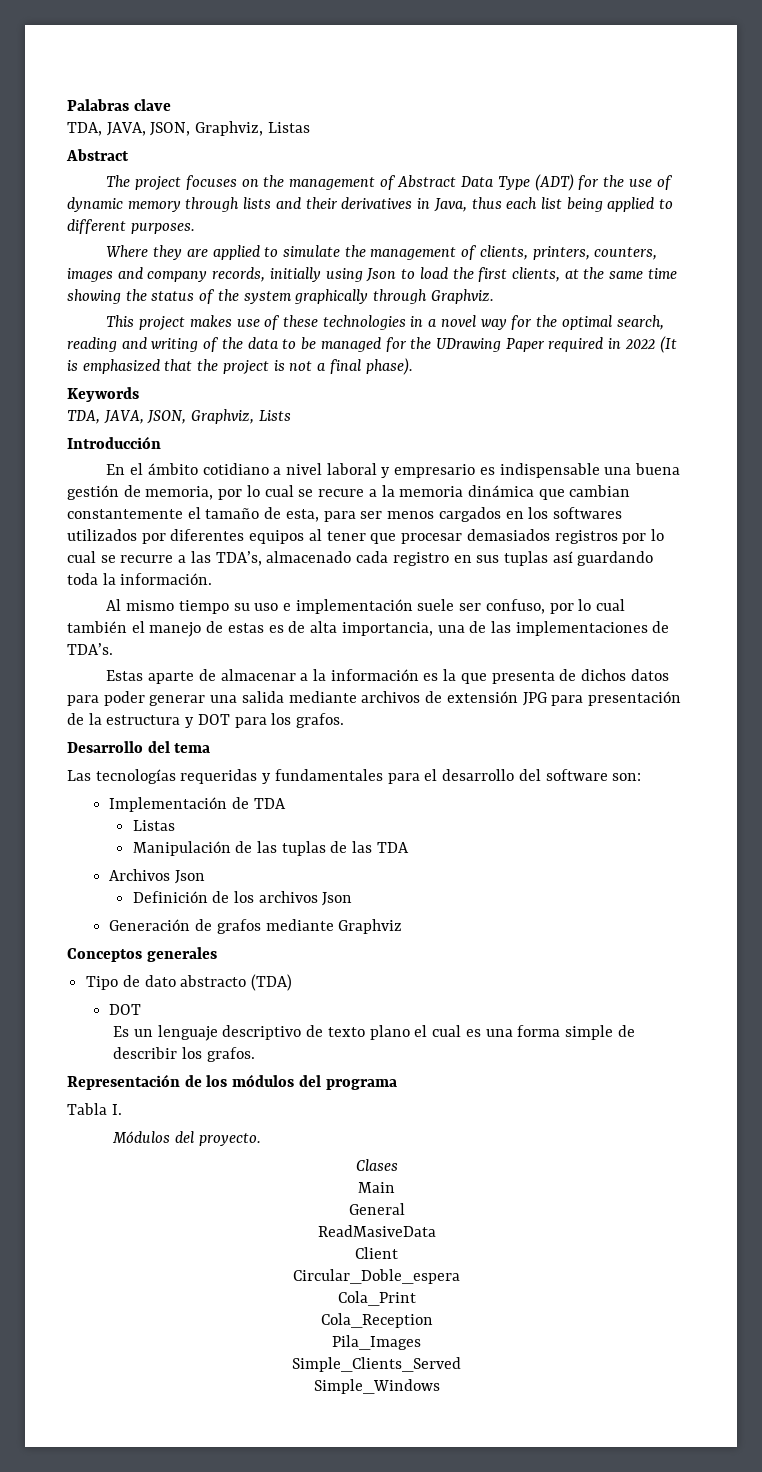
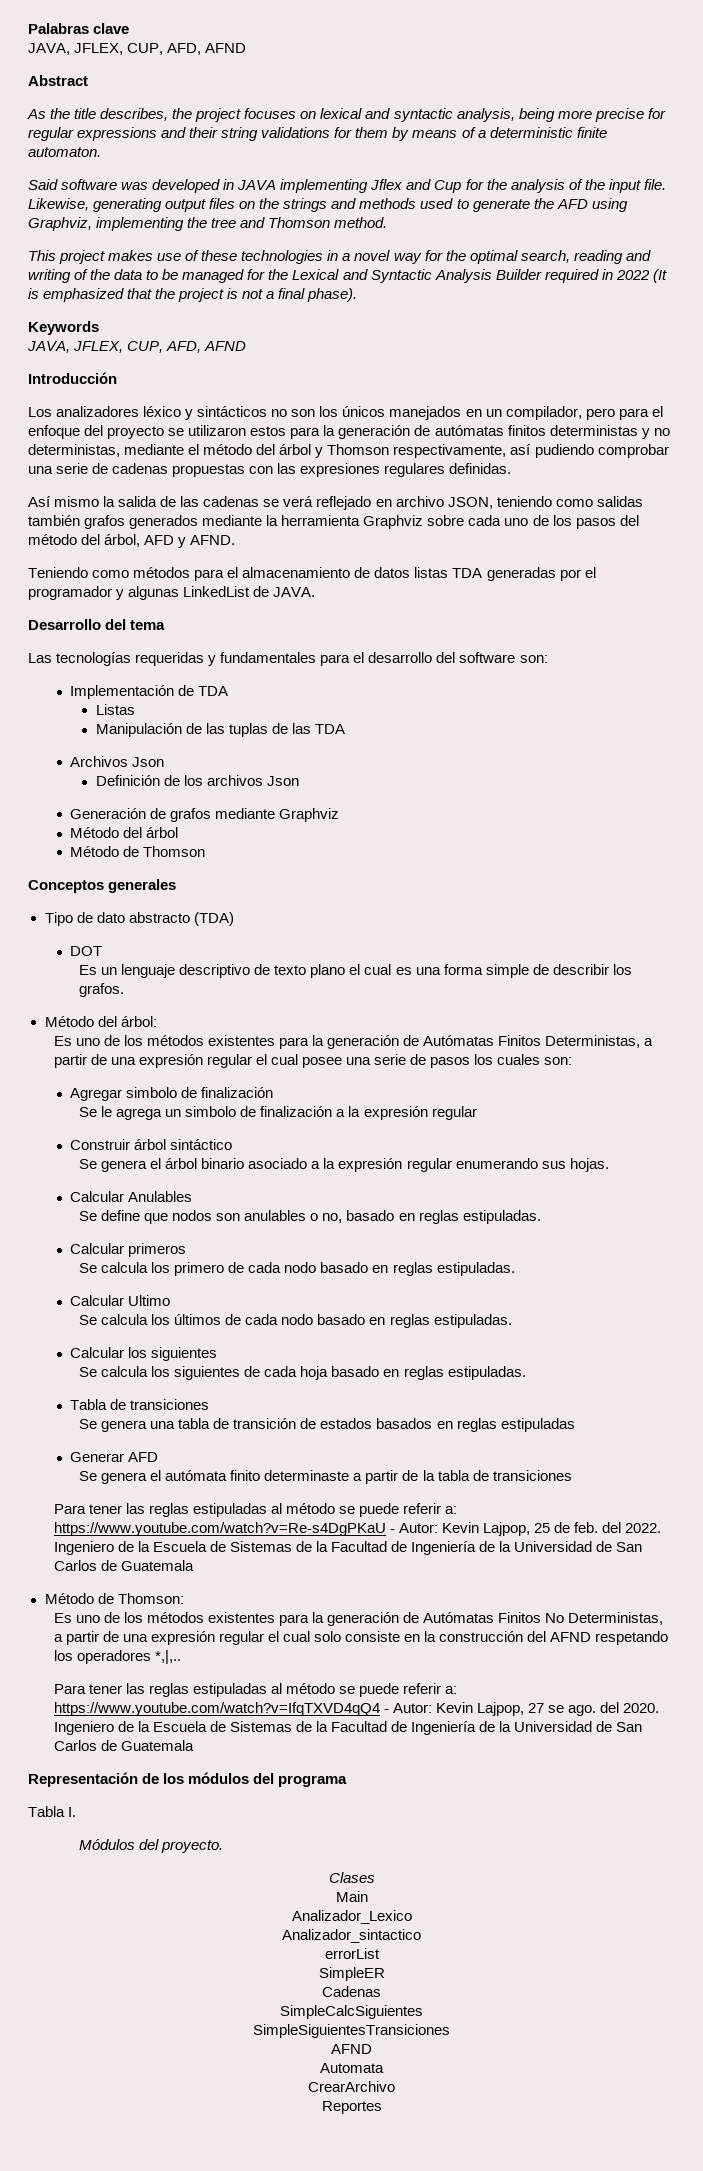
[67,121,310,136] [66,149,129,161] [106,174,672,191] [67,197,674,212] [67,219,195,234] [106,245,658,260] [67,267,677,282] [67,289,494,304] TDA, JAVA, JSON, Graphviz, Listas // Abstract // The project focuses on the management of Abstract Data Type (ADT) for the use of dynamic memory through lists and their derivatives in Java, thus each list being applied to different purposes. // Where they are applied to simulate the management of clients, printers, counters, images and company records, initially using Json to load the first clients, at the same time showing the status of the system graphically through Graphviz. -> [28,43,247,55] [28,75,88,86] [27,108,666,122] [28,127,607,141] [28,147,101,157] [28,179,666,193] [28,198,628,212] [28,217,388,231] JAVA, JFLEX, CUP, AFD, AFND // Abstract // As the title describes, the project focuses on lexical and syntactic analysis, being more precise for regular expressions and their string validations for them by means of a deterministic finite automaton. // Said software was developed in JAVA implementing Jflex and Cup for the analysis of the input file. Likewise, generating output files on the strings and methods used to generate the AFD using Graphviz, implementing the tree and Thomson method.
[435,338,545,352] UDrawing Paper -> [292,269,542,283] Lexical and Syntactic Analysis Builder
[67,409,291,424] [67,436,161,449] [106,463,681,478] [67,485,631,500] [67,507,622,522] [67,529,664,544] [67,551,654,566] [67,573,213,585] [106,599,626,614] [67,621,670,637] [67,643,113,655] [106,669,669,684] [67,691,681,706] [67,713,345,728] TDA, JAVA, JSON, Graphviz, Lists // Introducción // En el ámbito cotidiano a nivel laboral y empresario es indispensable una buena gestión de memoria, por lo cual se recure a la memoria dinámica que cambian constantemente el tamaño de esta, para ser menos cargados en los softwares utilizados por diferentes equipos al tener que procesar demasiados registros por lo cual se recurre a las TDA’s, almacenado cada registro en sus tuplas así guardando toda la información. // Al mismo tiempo su uso e implementación suele ser confuso, por lo cual también el manejo de estas es de alta importancia, una de las implementaciones de TDA’s. // Estas aparte de almacenar a la información es la que presenta de dichos datos para poder generar una salida mediante archivos de extensión JPG para presentación de la estructura y DOT para los grafos. -> [27,341,247,353] [28,372,117,384] [28,406,663,420] [28,425,670,439] [28,444,669,458] [28,463,512,477] [28,496,643,510] [28,515,639,529] [28,534,236,548] [28,567,596,581] [28,586,316,600] JAVA, JFLEX, CUP, AFD, AFND // Introducción // Los analizadores léxico y sintácticos no son los únicos manejados en un compilador, pero para el enfoque del proyecto se utilizaron estos para la generación de autómatas finitos deterministas y no deterministas, mediante el método del árbol y Thomson respectivamente, así pudiendo comprobar una serie de cadenas propuestas con las expresiones regulares definidas. // Así mismo la salida de las cadenas se verá reflejado en archivo JSON, teniendo como salidas también grafos generados mediante la herramienta Graphviz sobre cada uno de los pasos del método del árbol, AFD y AFND. // Teniendo como métodos para el almacenamiento de datos listas TDA generadas por el programador y algunas LinkedList de JAVA.
(403, 926) none -> [70,827,179,838] [70,846,206,857] // Método del árbol // Método de Thomson
(255, 1054) none -> [44,1016,157,1027] [53,1035,654,1049] [53,1054,573,1068] [70,1087,274,1101] [79,1106,477,1120] [70,1139,233,1150] [79,1158,609,1172] [70,1191,193,1202] [79,1210,541,1224] [70,1243,187,1257] [79,1262,515,1276] [70,1295,171,1306] [79,1314,512,1328] [70,1347,218,1361] [79,1366,526,1380] [70,1399,210,1410] [79,1418,575,1432] [70,1452,159,1462] [79,1470,572,1484] [53,1503,458,1517] [53,1522,661,1536] [53,1541,643,1555] [53,1560,194,1571] [44,1593,184,1604] [53,1612,664,1626] [53,1631,669,1645] [53,1650,181,1664] [53,1683,458,1697] [53,1702,659,1716] [53,1721,643,1735] [53,1740,194,1751] // Método del árbol: // Es uno de los métodos existentes para la generación de Autómatas Finitos Deterministas, a partir de una expresión regular el cual posee una serie de pasos los cuales son: // Agregar simbolo de finalización // Se le agrega un simbolo de finalización a la expresión regular // Construir árbol sintáctico // Se genera el árbol binario asociado a la expresión regular enumerando sus hojas. // Calcular Anulables // Se define que nodos son anulables o no, basado en reglas estipuladas. // Calcular primeros // Se calcula los primero de cada nodo basado en reglas estipuladas. // Calcular Ultimo // Se calcula los últimos de cada nodo basado en reglas estipuladas. // Calcular los siguientes // Se calcula los siguientes de cada hoja basado en reglas estipuladas. // Tabla de transiciones // Se genera una tabla de transición de estados basados en reglas estipuladas // Generar AFD // Se genera el autómata finito determinaste a partir de la tabla de transiciones // Para tener las reglas estipuladas al método se puede referir a: https://www.youtube.com/watch?v=Re-s4DgPKaU - Autor: Kevin Lajpop, 25 de feb. del 2022. Ingeniero de la Escuela de Sistemas de la Facultad de Ingeniería de la Universidad de San Carlos de Guatemala // Método de Thomson: // Es uno de los métodos existentes para la generación de Autómatas Finitos No Deterministas, a partir de una expresión regular el cual solo consiste en la construcción del AFND respetando los operadores *,|,.. // Para tener las reglas estipuladas al método se puede referir a: https://www.youtube.com/watch?v=IfqTXVD4qQ4 - Autor: Kevin Lajpop, 27 se ago. del 2020. Ingeniero de la Escuela de Sistemas de la Facultad de Ingeniería de la Universidad de San Carlos de Guatemala
[348,1203,405,1215] [317,1225,436,1237] [355,1247,398,1259] [293,1269,460,1284] [337,1291,416,1306] [320,1313,433,1328] [332,1335,421,1350] [292,1357,461,1372] [313,1379,440,1394] General // ReadMasiveData // Client // Circular_Doble_espera // Cola_Print // Cola_Reception // Pila_Images // Simple_Clients_Served // Simple_Windows -> [291,1910,412,1924] [282,1929,421,1943] [324,1948,380,1959] [318,1967,385,1981] [322,1986,381,1997] [280,2005,423,2019] [253,2024,450,2038] [331,2044,372,2054] [320,2063,384,2073] [308,2081,395,2092] [321,2101,382,2114] Analizador_Lexico // Analizador_sintactico // errorList // SimpleER // Cadenas // SimpleCalcSiguientes // SimpleSiguientesTransiciones // AFND // Automata // CrearArchivo // Reportes

